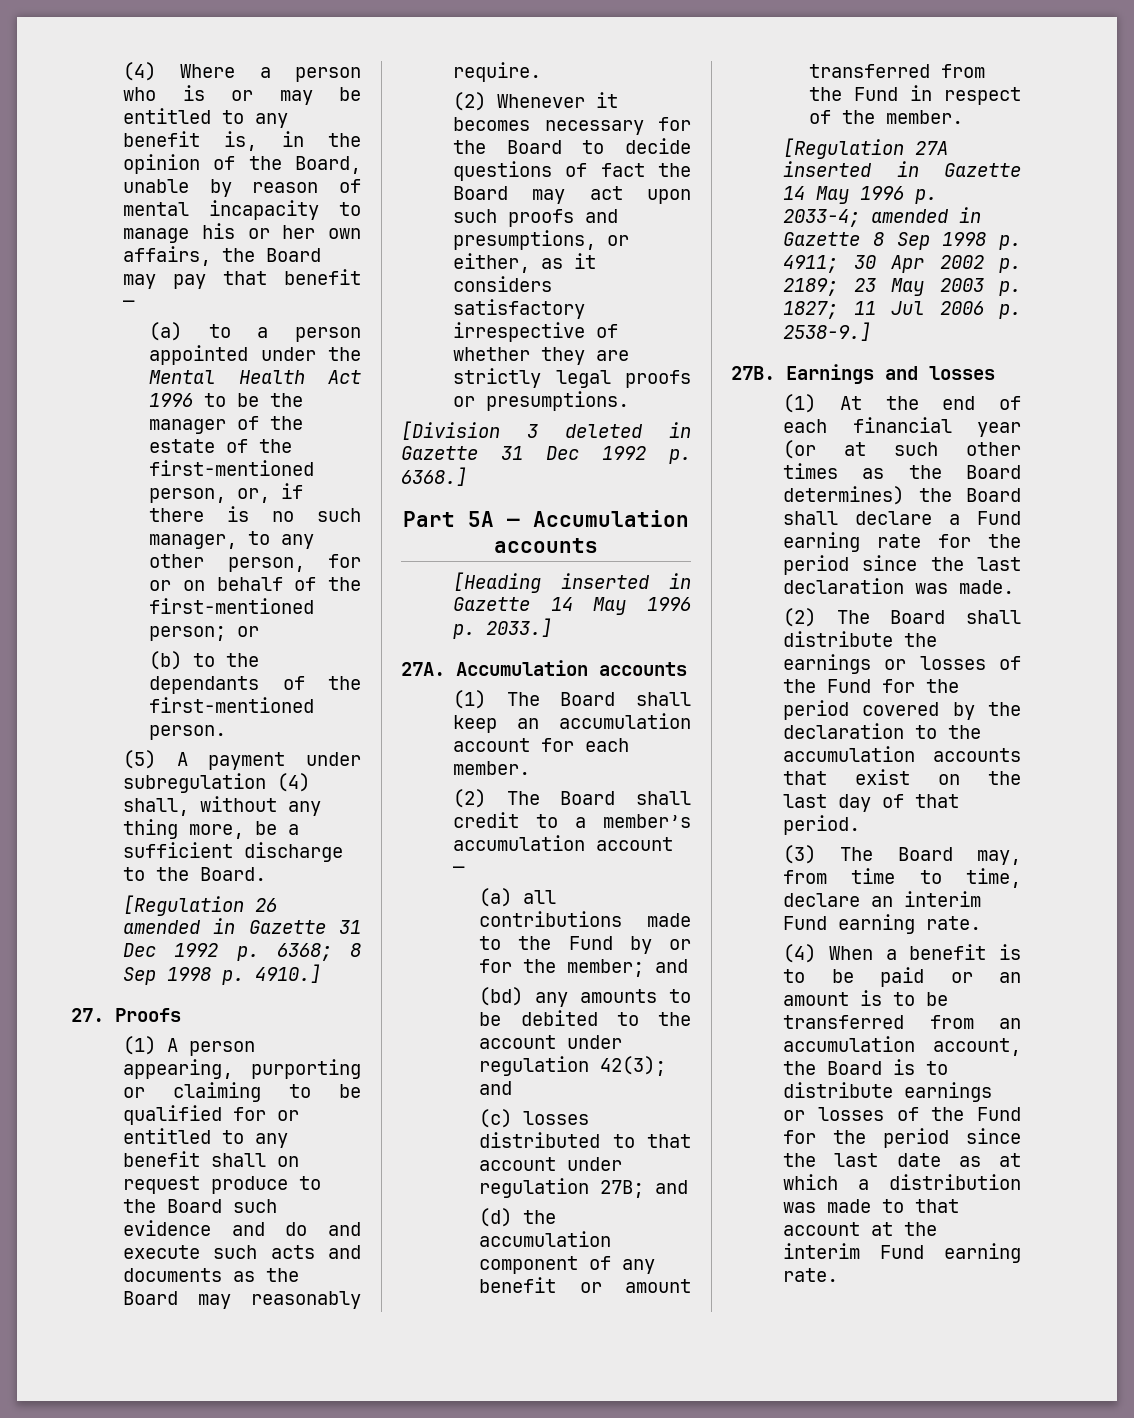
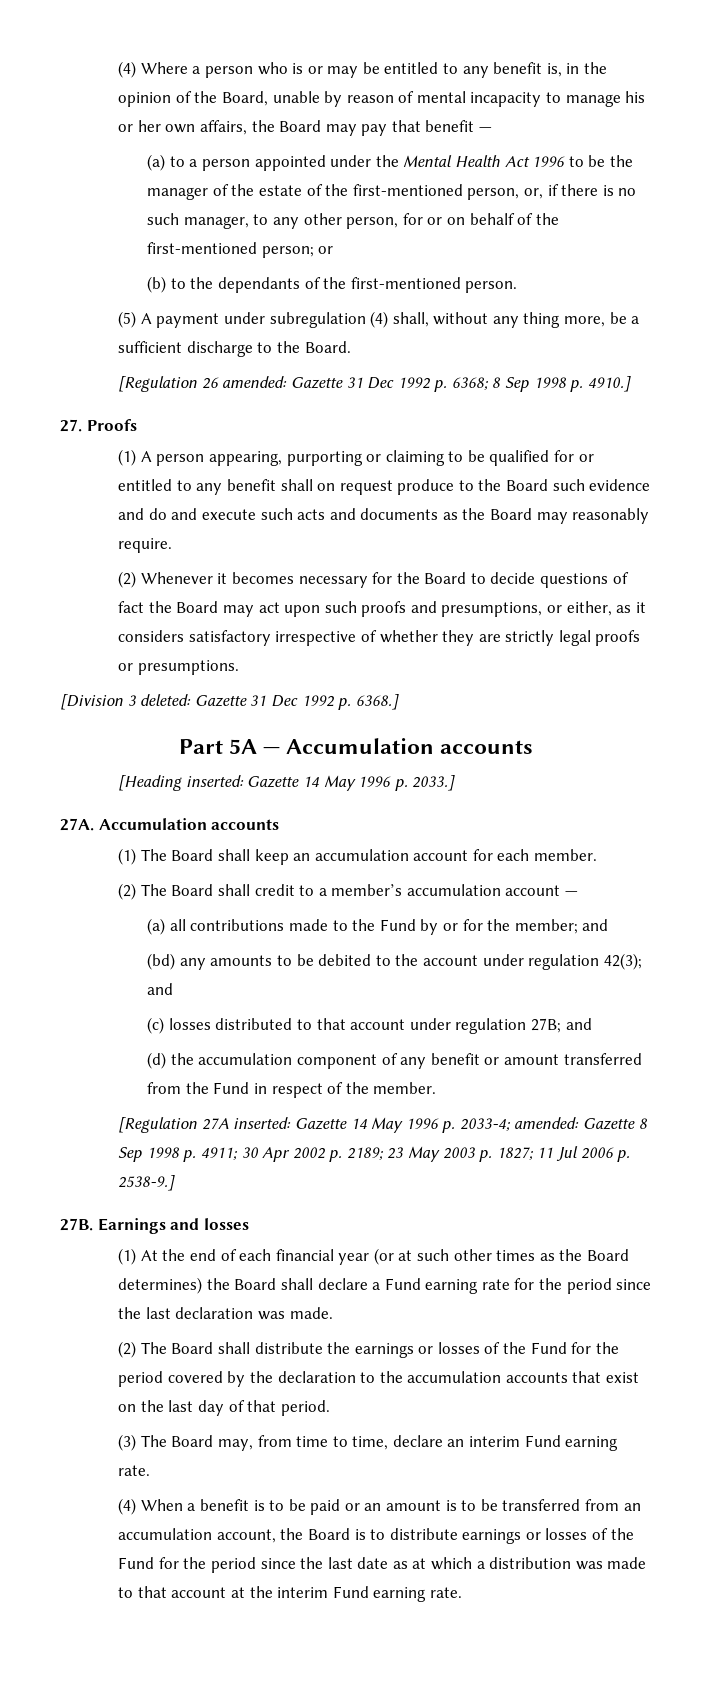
[123,918,236,934] amended in -> [222,376,288,388] amended:
[565,422,691,438] deleted in -> [140,694,192,706] deleted:
[561,573,691,589] inserted in -> [185,775,244,787] inserted:
[783,161,919,177] inserted in -> [233,1117,292,1129] inserted:
[871,207,982,223] amended in -> [514,1117,580,1129] amended:

